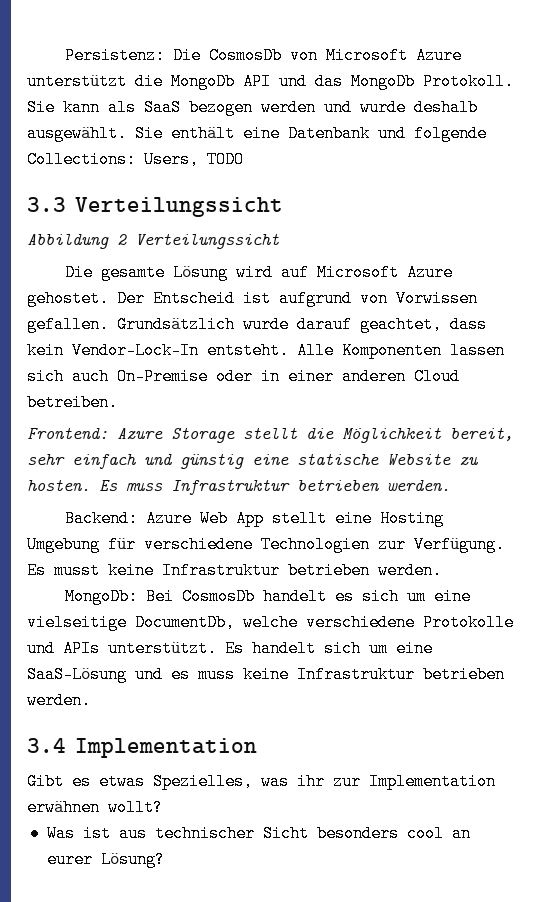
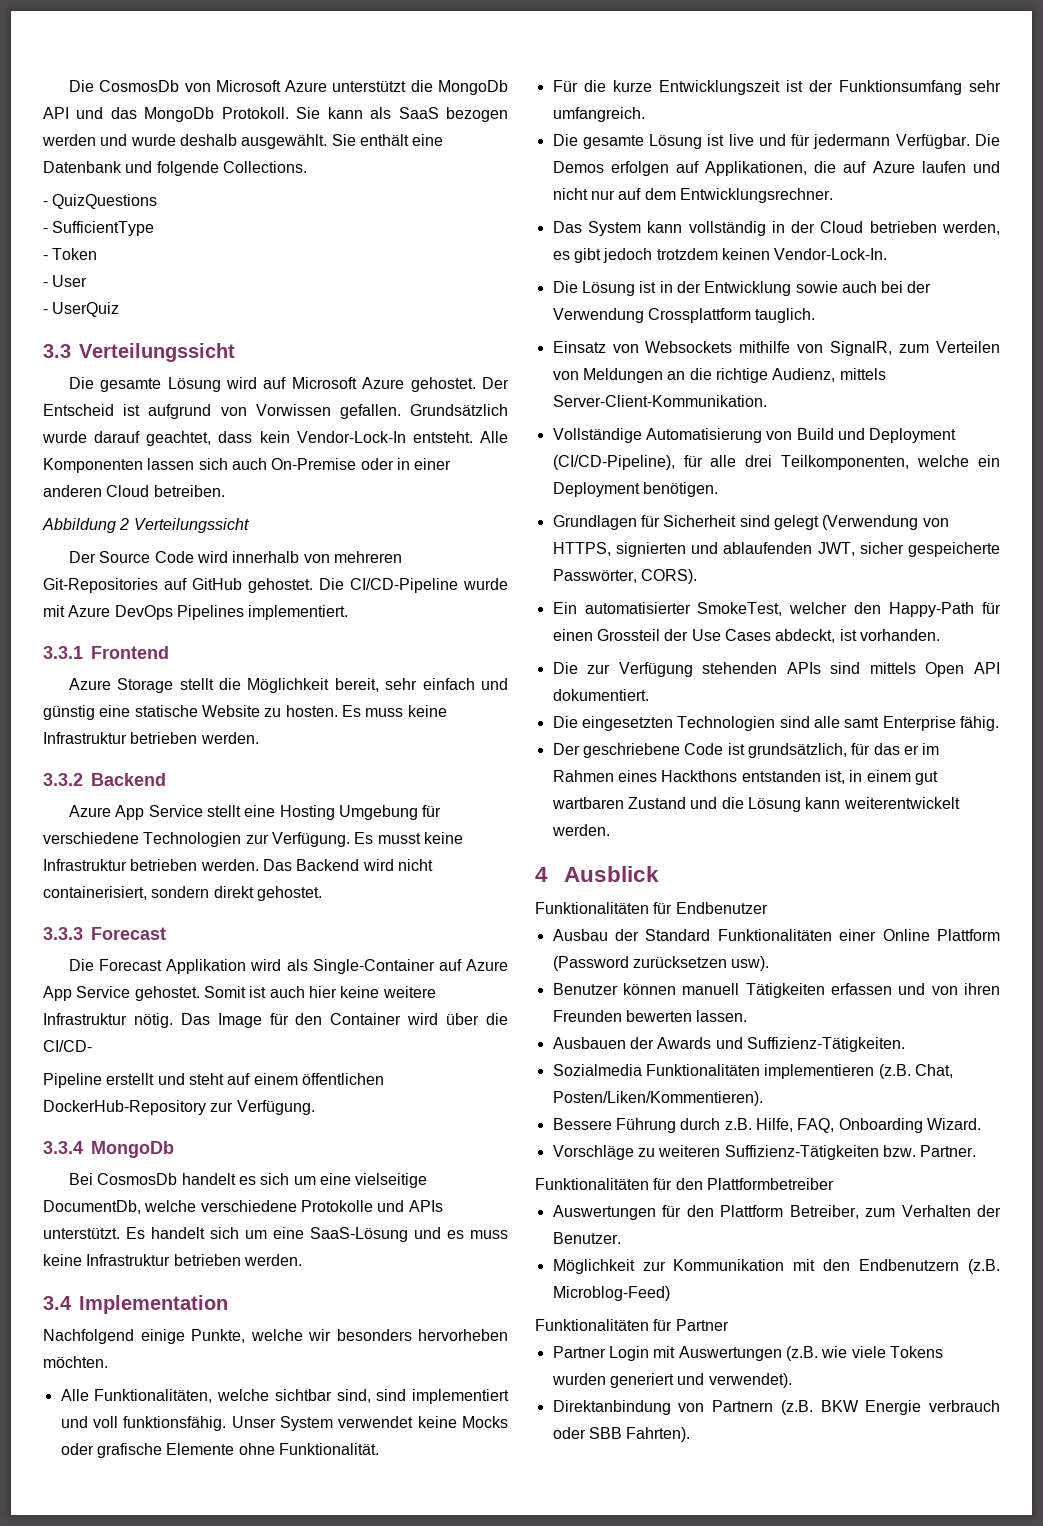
[65,47,166,64] Persistenz: -> (68, 86) none
[27,151,244,168] Collections: Users, TODO -> [222,161,307,173] [43,194,158,209] [43,221,155,236] [43,248,98,260] [43,275,88,287] [43,302,120,317] Collections. // - QuizQuestions // - SufficientType // - Token // - User // - UserQuiz
[27,233,279,249] // Abbildung 2 Verteilungssicht -> (235, 352) none
[27,427,108,439] Frontend: -> [42,518,249,533] [68,551,402,563] [43,578,508,593] [43,605,349,620] [43,646,169,659] Abbildung 2 Verteilungssicht // Der Source Code wird innerhalb von mehreren Git-Repositories auf GitHub gehostet. Die CI/CD-Pipeline wurde mit Azure DevOps Pipelines implementiert. // 3.3.1 Frontend //
[171,479,450,495] [65,510,265,527] Infrastruktur betrieben werden. // Backend: Azure Web App -> [407,705,447,717] [43,732,259,744] [43,773,166,786] [68,805,203,820] keine Infrastruktur betrieben werden. // 3.3.2 Backend // Azure App Service
[65,588,139,605] // MongoDb: -> [262,859,433,871] [43,886,322,901] [43,927,166,940] [68,959,508,974] [43,986,436,1001] [43,1013,509,1028] [43,1040,92,1052] [43,1073,384,1088] [43,1100,315,1115] [43,1141,174,1158] Das Backend wird nicht containerisiert, sondern direkt gehostet. // 3.3.3 Forecast // Die Forecast Applikation wird als Single-Container auf Azure App Service gehostet. Somit ist auch hier keine weitere Infrastruktur nötig. Das Image für den Container wird über die CI/CD- // Pipeline erstellt und steht auf einem öffentlichen DockerHub-Repository zur Verfügung. // 3.3.4 MongoDb //
[27,773,496,790] [27,799,163,816] [46,825,471,842] [46,851,165,868] Gibt es etwas Spezielles, was ihr zur Implementation erwähnen wollt? // Was ist aus technischer Sicht besonders cool an eurer Lösung? -> [43,1329,508,1344] [43,1356,108,1368] [60,1389,510,1404] [60,1416,508,1431] [60,1443,379,1458] [552,80,1001,95] [552,107,645,122] [552,134,1000,149] [552,161,1000,176] [552,188,833,203] [552,221,1000,236] [552,248,888,263] [552,281,932,296] [552,308,816,323] [552,341,1000,356] [552,368,886,383] [552,395,767,407] [552,428,957,443] [552,455,1000,470] [552,482,718,497] [552,515,949,530] [552,542,1000,557] [552,569,697,584] [552,602,1001,617] [552,629,940,643] [552,662,1000,677] [552,689,649,701] [552,716,999,731] [552,743,940,758] [552,770,938,785] [551,797,960,812] [551,824,610,836] [535,866,660,882] [535,902,768,914] [552,929,1000,941] [552,956,770,971] [552,983,1000,998] [552,1010,748,1022] [552,1037,905,1052] [552,1064,953,1079] [552,1091,763,1106] [552,1118,981,1133] [552,1145,977,1160] [535,1178,834,1190] [552,1205,1001,1220] [552,1232,621,1244] [552,1259,1000,1274] [552,1286,670,1301] [535,1319,729,1331] [552,1346,943,1361] [551,1373,792,1388] [552,1400,1001,1415] [552,1427,691,1442] Nachfolgend einige Punkte, welche wir besonders hervorheben möchten. // Alle Funktionalitäten, welche sichtbar sind, sind implementiert und voll funktionsfähig. Unser System verwendet keine Mocks oder grafische Elemente ohne Funktionalität. // Für die kurze Entwicklungszeit ist der Funktionsumfang sehr umfangreich. // Die gesamte Lösung ist live und für jedermann Verfügbar. Die Demos erfolgen auf Applikationen, die auf Azure laufen und nicht nur auf dem Entwicklungsrechner. // Das System kann vollständig in der Cloud betrieben werden, es gibt jedoch trotzdem keinen Vendor-Lock-In. // Die Lösung ist in der Entwicklung sowie auch bei der Verwendung Crossplattform tauglich. // Einsatz von Websockets mithilfe von SignalR, zum Verteilen von Meldungen an die richtige Audienz, mittels Server-Client-Kommunikation. // Vollständige Automatisierung von Build und Deployment (CI/CD-Pipeline), für alle drei Teilkomponenten, welche ein Deployment benötigen. // Grundlagen für Sicherheit sind gelegt (Verwendung von HTTPS, signierten und ablaufenden JWT, sicher gespeicherte Passwörter, CORS). // Ein automatisierter SmokeTest, welcher den Happy-Path für einen Grossteil der Use Cases abdeckt, ist vorhanden. // Die zur Verfügung stehenden APIs sind mittels Open API dokumentiert. // Die eingesetzten Technologien sind alle samt Enterprise fähig. // Der geschriebene Code ist grundsätzlich, für das er im Rahmen eines Hackthons entstanden ist, in einem gut wartbaren Zustand und die Lösung kann weiterentwickelt werden. // 4 Ausblick // Funktionalitäten für Endbenutzer // Ausbau der Standard Funktionalitäten einer Online Plattform (Password zurücksetzen usw). // Benutzer können manuell Tätigkeiten erfassen und von ihren Freunden bewerten lassen. // Ausbauen der Awards und Suffizienz-Tätigkeiten. // Sozialmedia Funktionalitäten implementieren (z.B. Chat, Posten/Liken/Kommentieren). // Bessere Führung durch z.B. Hilfe, FAQ, Onboarding Wizard. // Vorschläge zu weiteren Suffizienz-Tätigkeiten bzw. Partner. // Funktionalitäten für den Plattformbetreiber // Auswertungen für den Plattform Betreiber, zum Verhalten der Benutzer. // Möglichkeit zur Kommunikation mit den Endbenutzern (z.B. Microblog-Feed) // Funktionalitäten für Partner // Partner Login mit Auswertungen (z.B. wie viele Tokens wurden generiert und verwendet). // Direktanbindung von Partnern (z.B. BKW Energie verbrauch oder SBB Fahrten).

